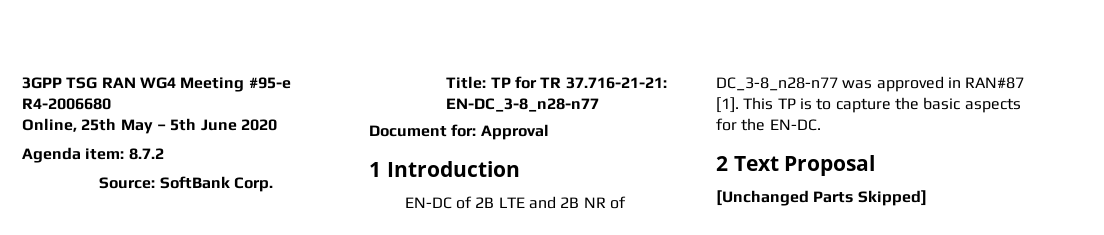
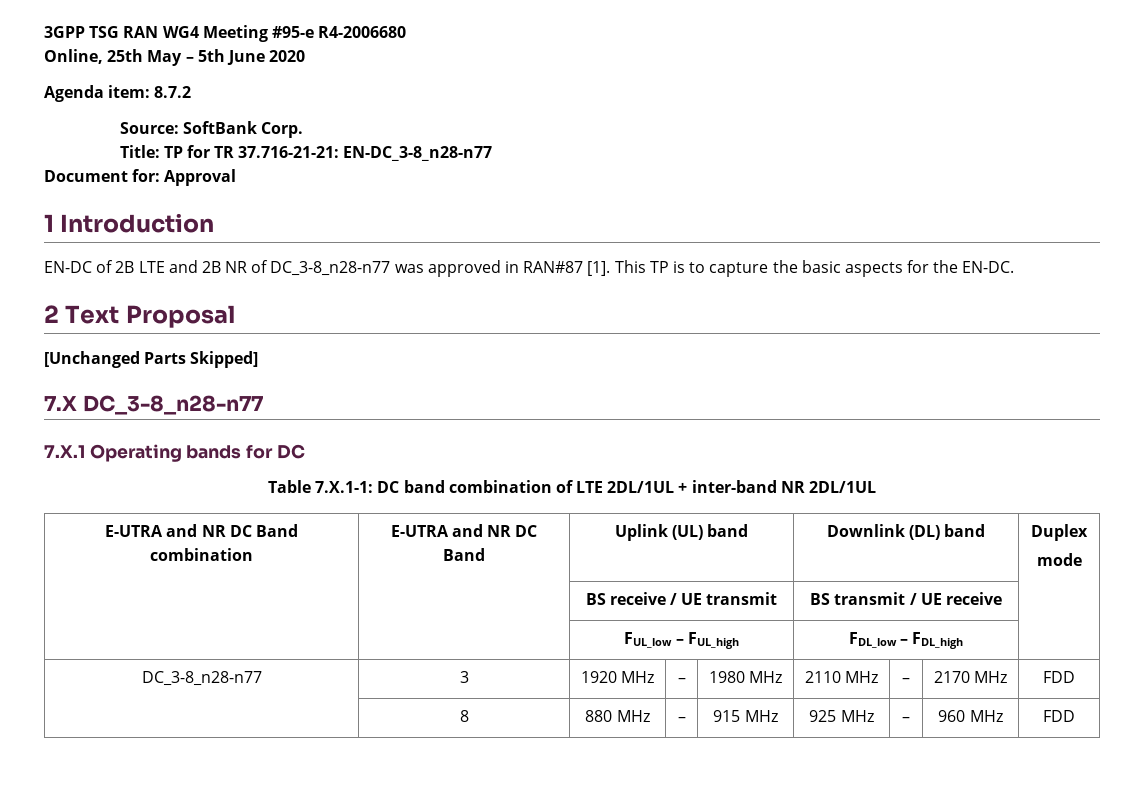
(927, 198) none -> [44,395,263,415] [44,444,305,462] [267,480,877,493] [105,524,298,537] [150,548,253,561] [390,524,538,537] [443,548,485,561] [614,524,749,541] [826,524,986,540] [1031,524,1088,541] [1036,553,1082,566] [585,592,778,605] [810,592,1002,605] [624,632,739,649] [848,632,964,649] [141,671,262,686] [459,671,469,683] [580,671,655,683] [677,678,686,683] [708,671,783,683] [804,671,879,683] [902,678,910,683] [933,671,1008,683] [1043,671,1075,683] [459,710,469,722] [585,710,650,722] [677,717,686,722] [713,710,778,722] [809,710,874,722] [902,717,910,722] [938,710,1003,722] [1043,710,1075,722] // 7.X DC_3-8_n28-n77 // 7.X.1 Operating bands for DC // Table 7.X.1-1: DC band combination of LTE 2DL/1UL + inter-band NR 2DL/1UL // E-UTRA and NR DC Band combination | E-UTRA and NR DC Band | Uplink (UL) band | Downlink (DL) band | Duplex // mode // | | BS receive / UE transmit | BS transmit / UE receive | // | | FUL_low – FUL_high | FDL_low – FDL_high | // DC_3-8_n28-n77 | 3 | 1920 MHz | – | 1980 MHz | 2110 MHz | – | 2170 MHz | FDD // | 8 | 880 MHz | – | 915 MHz | 925 MHz | – | 960 MHz | FDD

